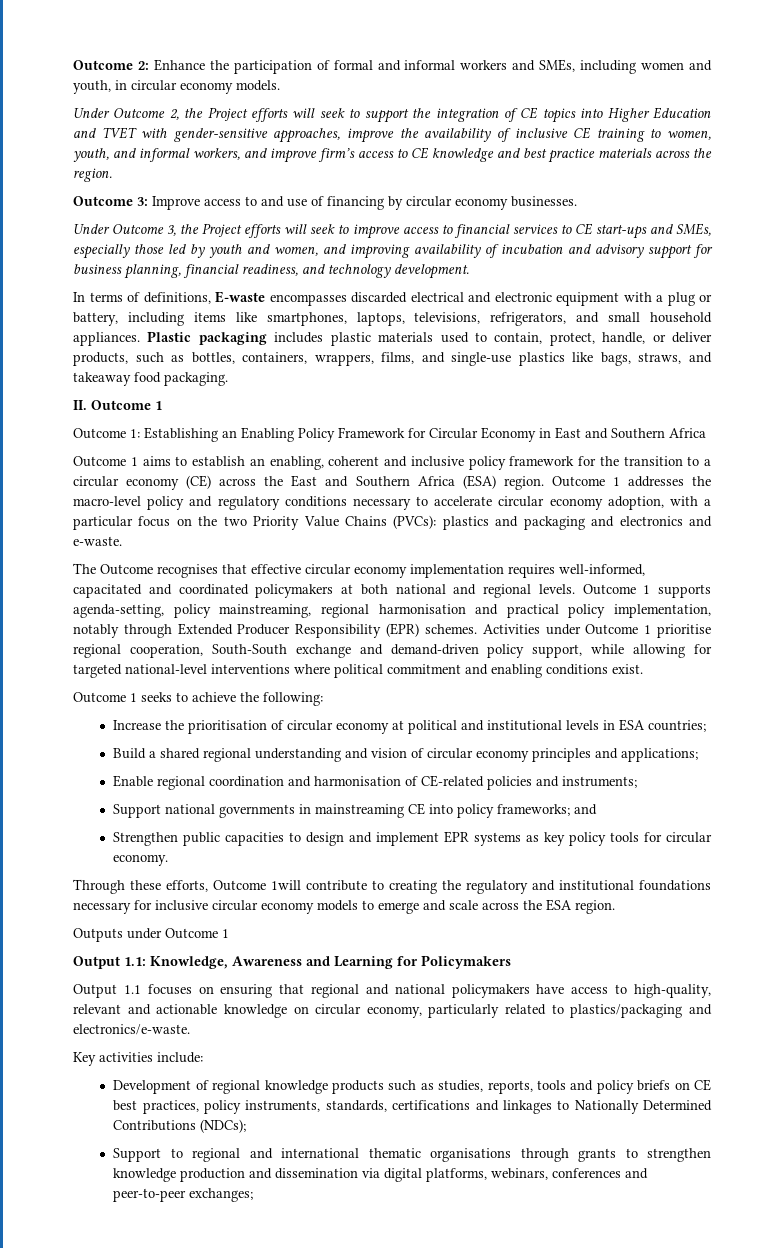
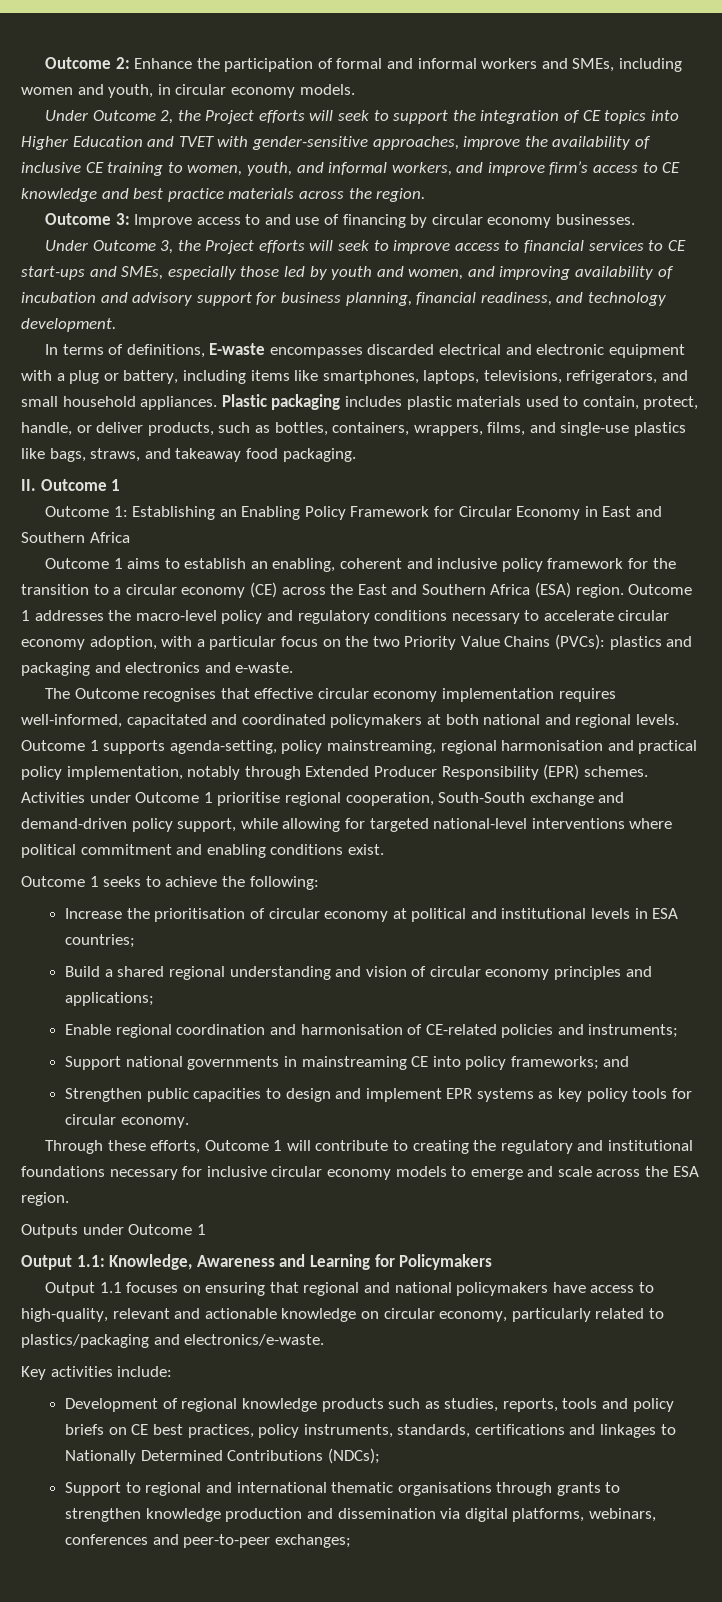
[271,880,301,890] 1will -> [273,1140,311,1151] 1 will

